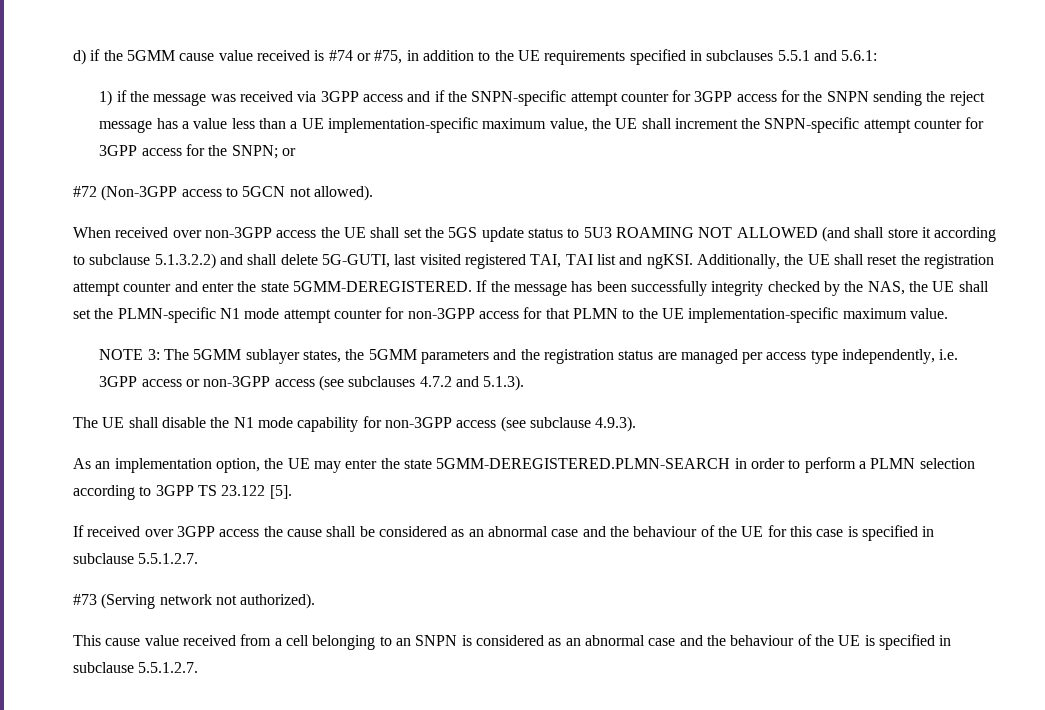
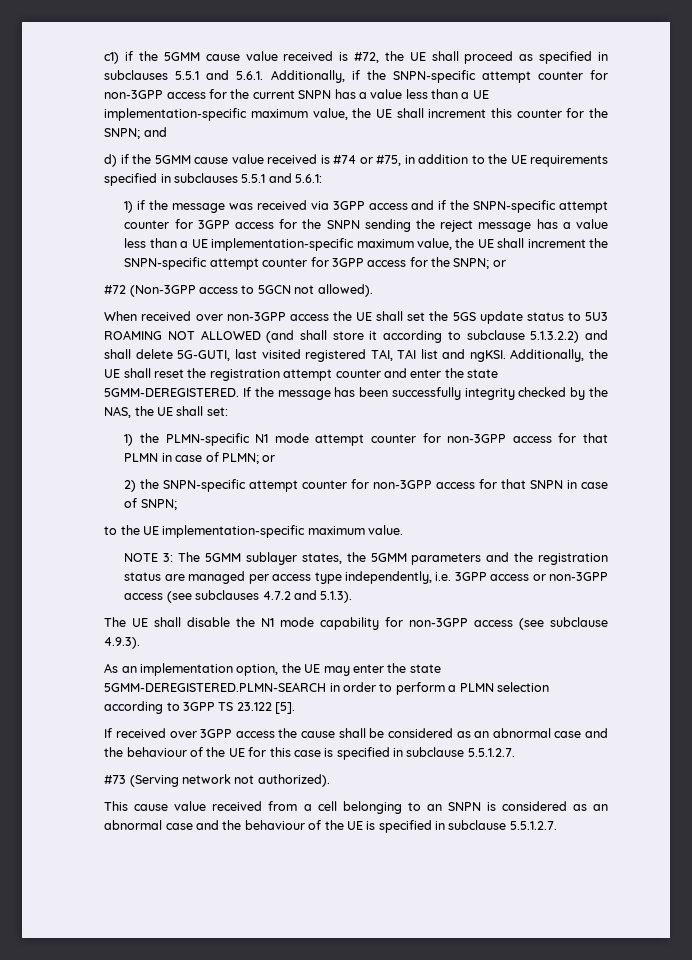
(73, 57) none -> [104,51,608,64] [104,70,608,83] [104,89,489,99] [104,108,608,121] [104,127,167,139] c1) if the 5GMM cause value received is #72, the UE shall proceed as specified in subclauses 5.5.1 and 5.6.1. Additionally, if the SNPN-specific attempt counter for non-3GPP access for the current SNPN has a value less than a UE implementation-specific maximum value, the UE shall increment this counter for the SNPN; and //
[73,309,92,319] set -> [206,407,228,416] [124,434,134,446] set: // 1)
(619, 313) none -> [161,452,276,464] [124,479,608,492] [124,498,177,510] in case of PLMN; or // 2) the SNPN-specific attempt counter for non-3GPP access for that SNPN in case of SNPN; //

